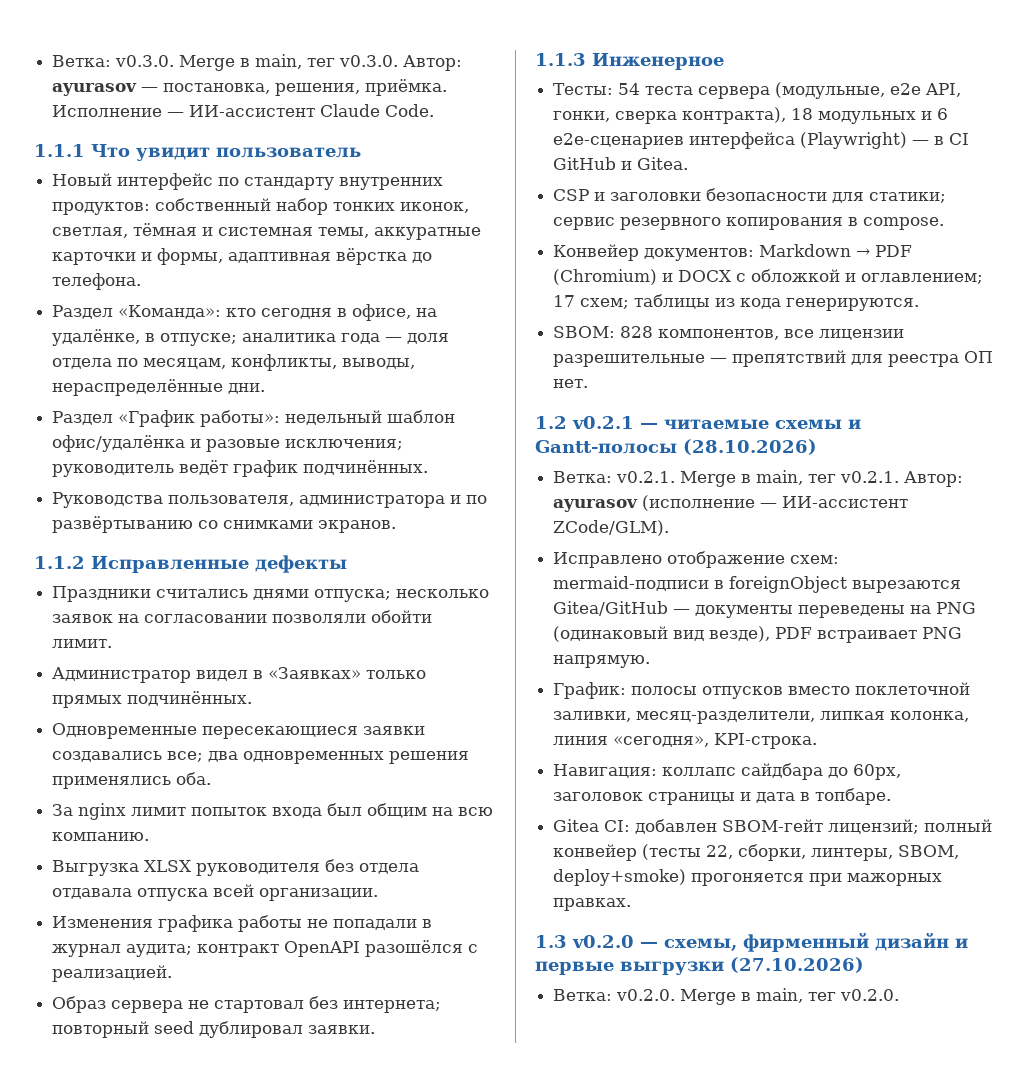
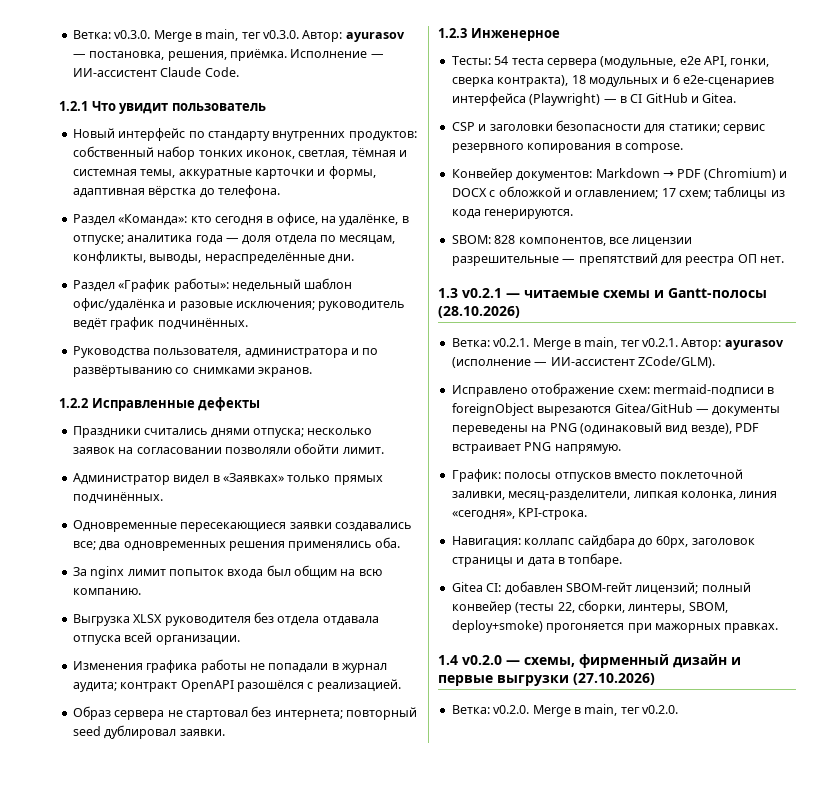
[34,144,85,157] 1.1.1 -> [59,101,88,111] 1.2.1
[34,556,85,569] 1.1.2 -> [59,398,88,408] 1.2.2
[535,53,586,66] 1.1.3 -> [438,28,467,38] 1.2.3
[535,416,567,429] 1.2 -> [438,288,458,298] 1.3
[535,935,567,948] 1.3 -> [438,655,458,665] 1.4

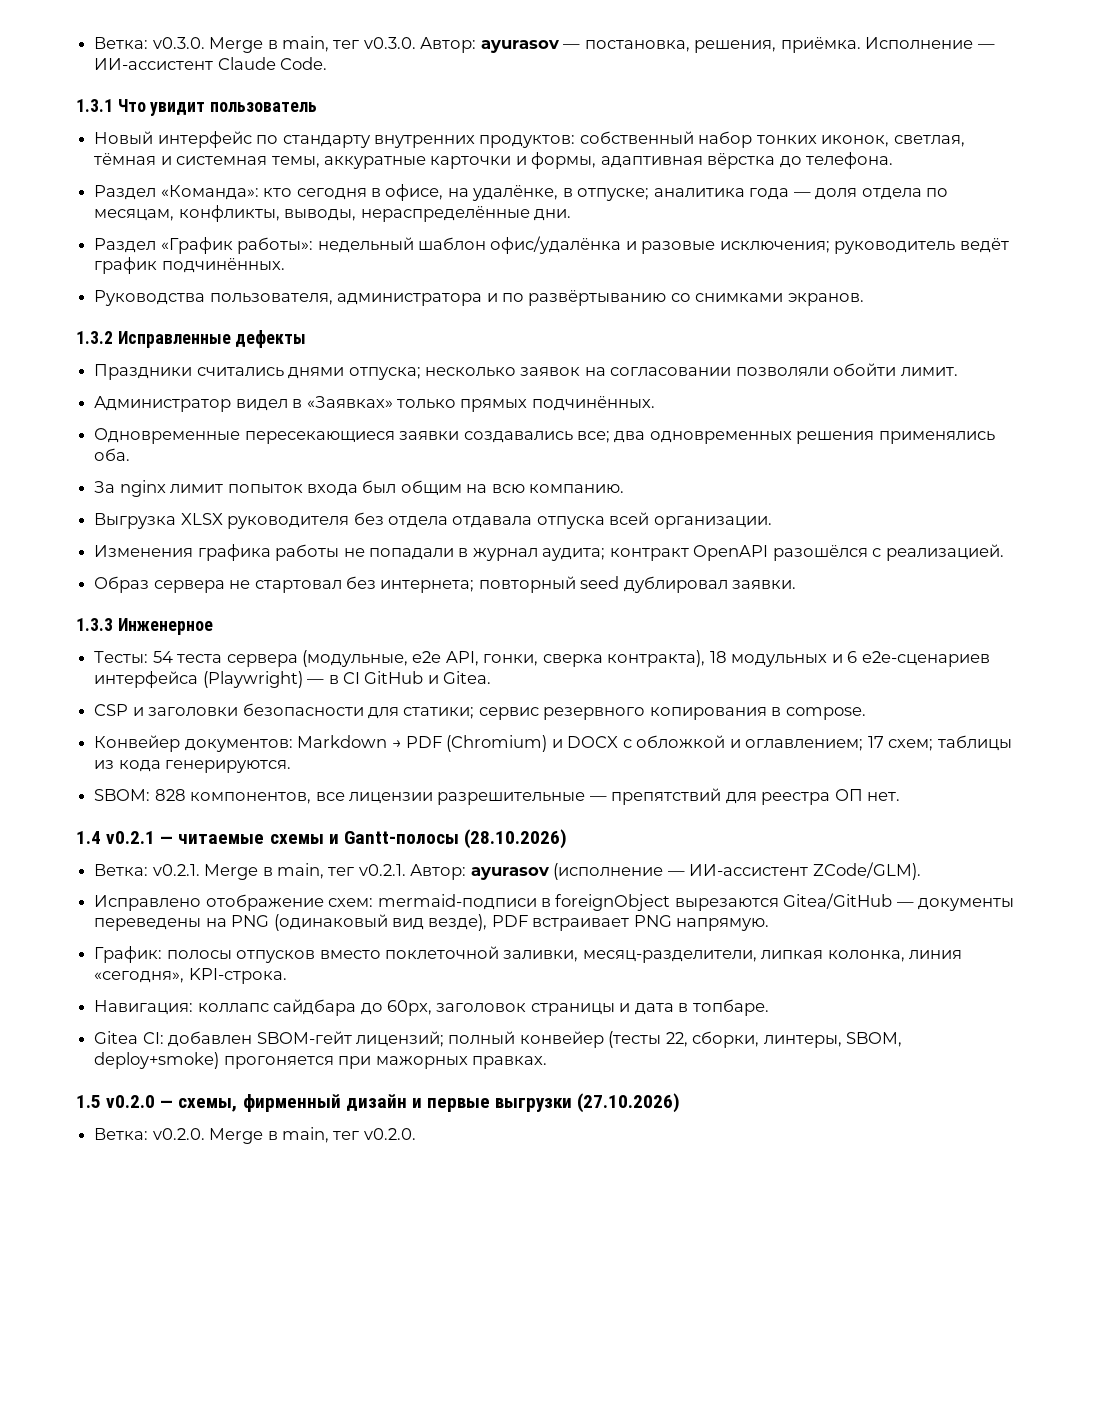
[59,101,88,111] 1.2.1 -> [76,99,113,112] 1.3.1
[59,398,88,408] 1.2.2 -> [76,331,113,344] 1.3.2
[438,28,467,38] 1.2.3 -> [76,618,113,631] 1.3.3
[438,288,458,298] 1.3 -> [76,831,101,844] 1.4
[438,655,458,665] 1.4 -> [76,1095,101,1108] 1.5

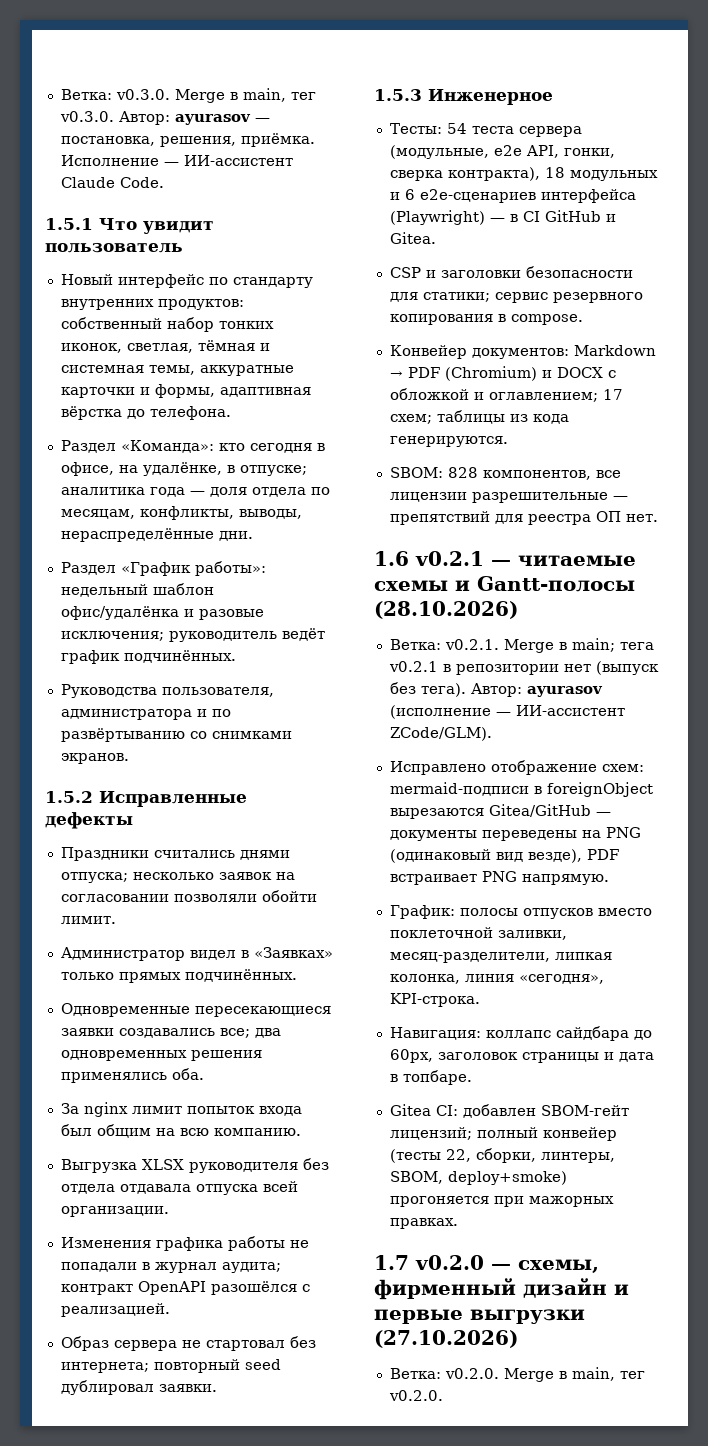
[76,99,113,112] 1.3.1 -> [45,218,93,230] 1.5.1
[76,331,113,344] 1.3.2 -> [45,791,93,803] 1.5.2
[76,618,113,631] 1.3.3 -> [374,89,422,101] 1.5.3
[76,831,101,844] 1.4 -> [374,551,409,566] 1.6
[276,863,406,879] main, тег v0.2.1. -> [571,638,654,652] [388,661,659,675] [389,682,466,697] main; тега v0.2.1 в репозитории нет (выпуск без тега).
[76,1095,101,1108] 1.5 -> [374,1255,409,1270] 1.7

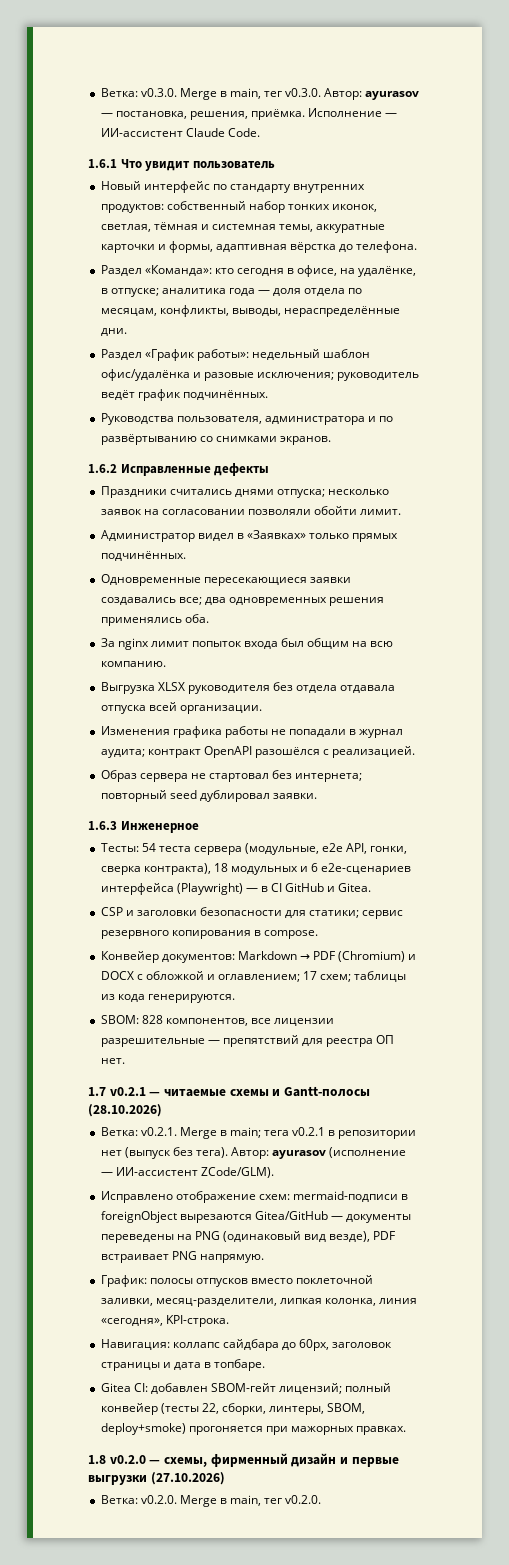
[45,218,93,230] 1.5.1 -> [88,159,117,168] 1.6.1
[45,791,93,803] 1.5.2 -> [88,464,117,473] 1.6.2
[374,89,422,101] 1.5.3 -> [88,821,117,830] 1.6.3
[374,551,409,566] 1.6 -> [88,1087,106,1096] 1.7
[374,1255,409,1270] 1.7 -> [88,1455,106,1464] 1.8

